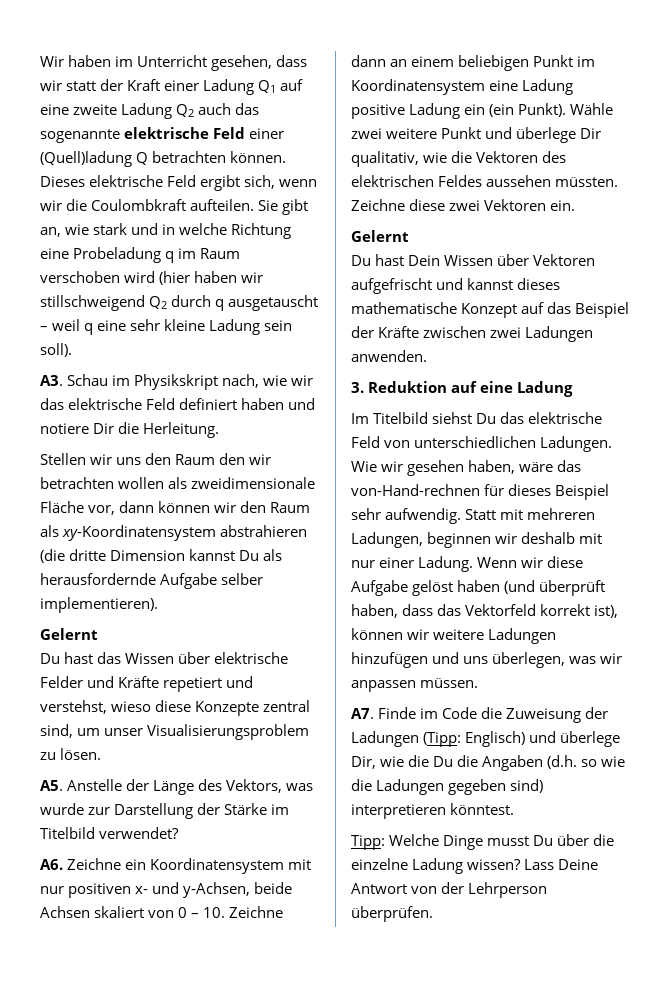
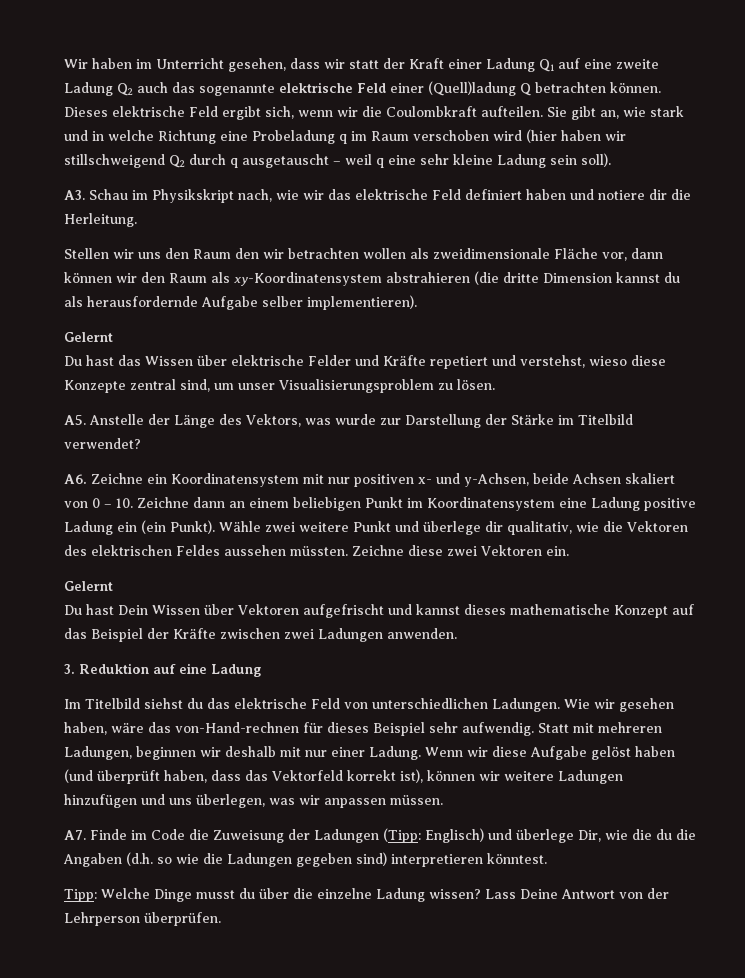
[93,423,115,434] Dir -> [649,189,667,200] dir
[239,550,260,561] Du -> [664,272,680,283] du
[580,128,602,139] Dir -> [485,521,503,532] dir
[476,413,497,424] Du -> [187,698,203,709] du
[433,756,454,767] Du -> [656,829,672,840] du
[533,835,554,846] Du -> [239,888,255,899] du

